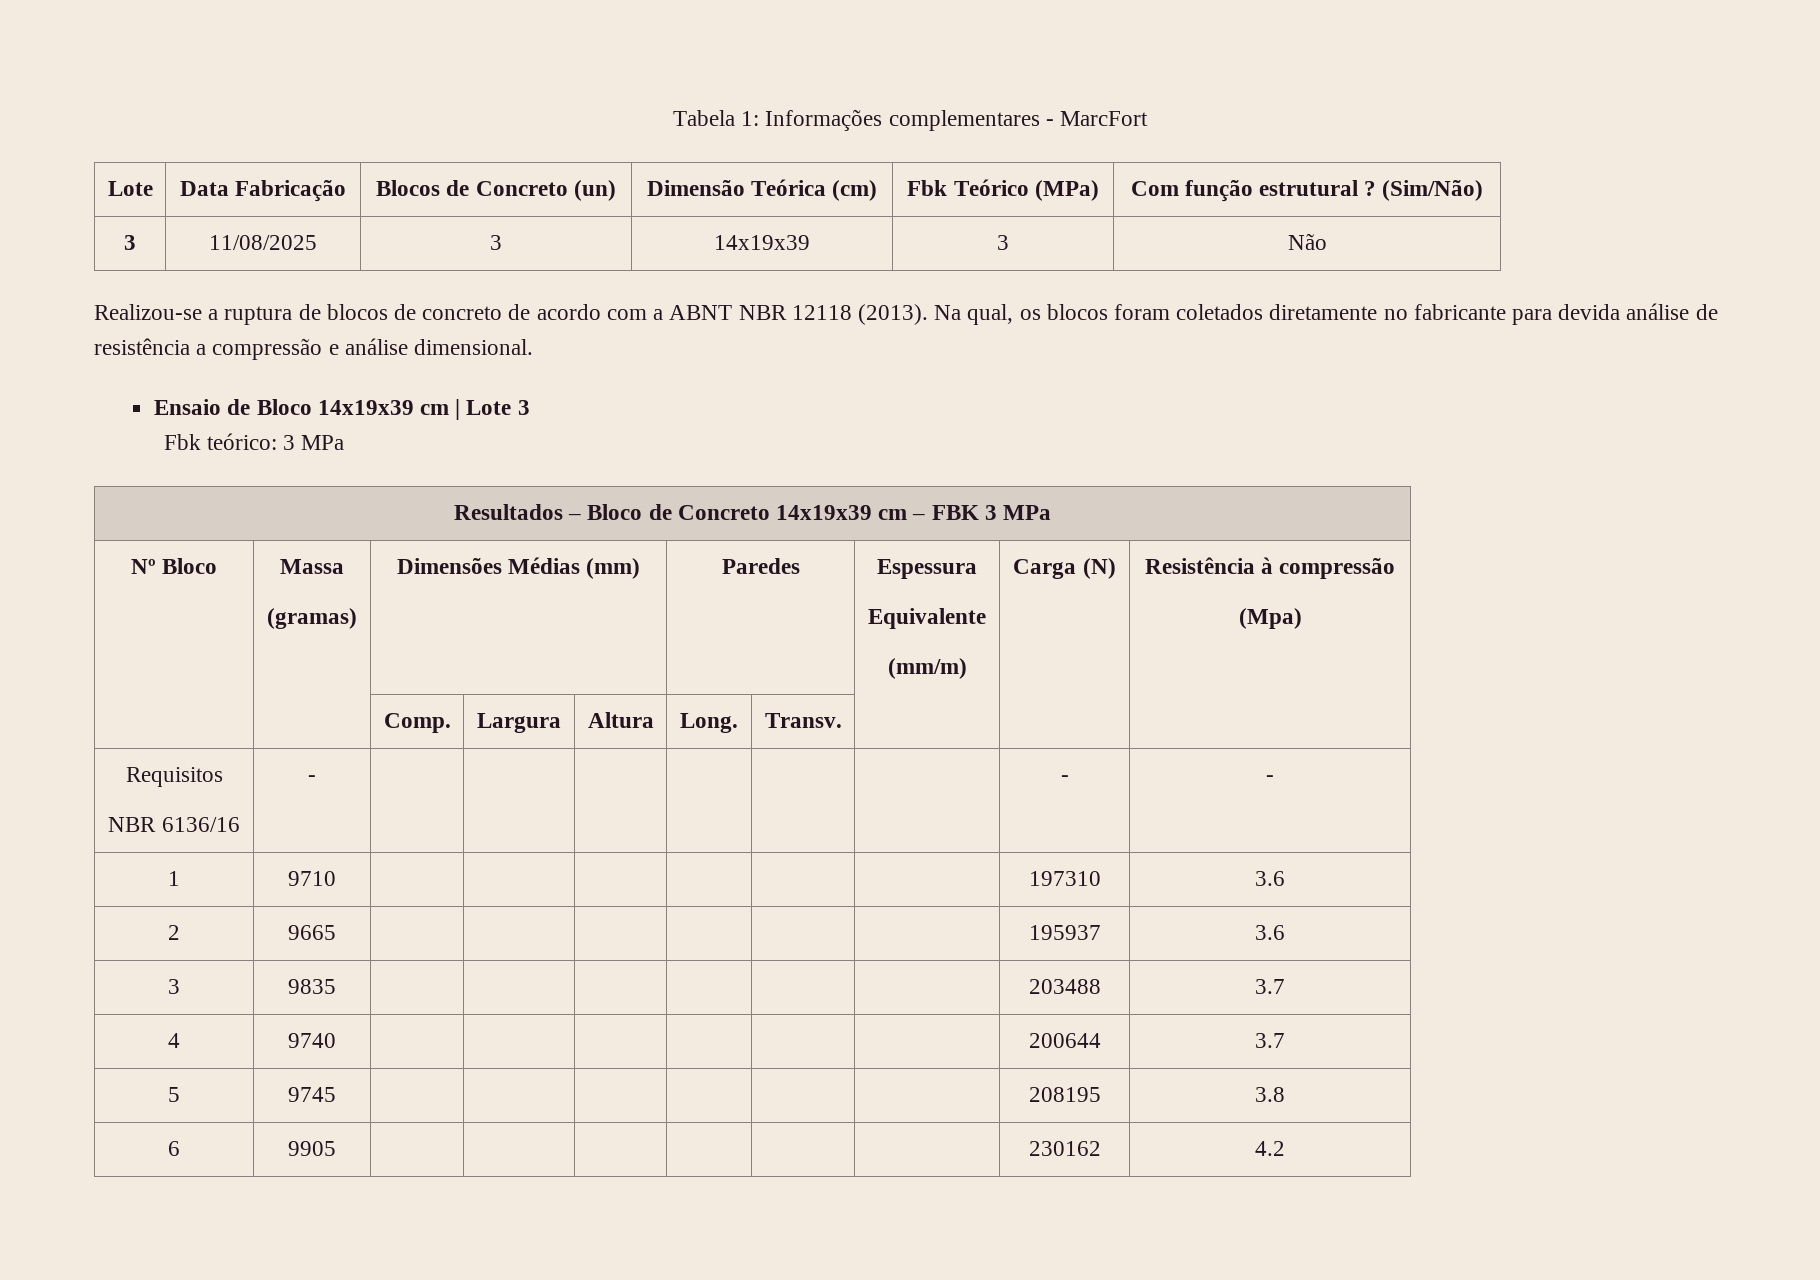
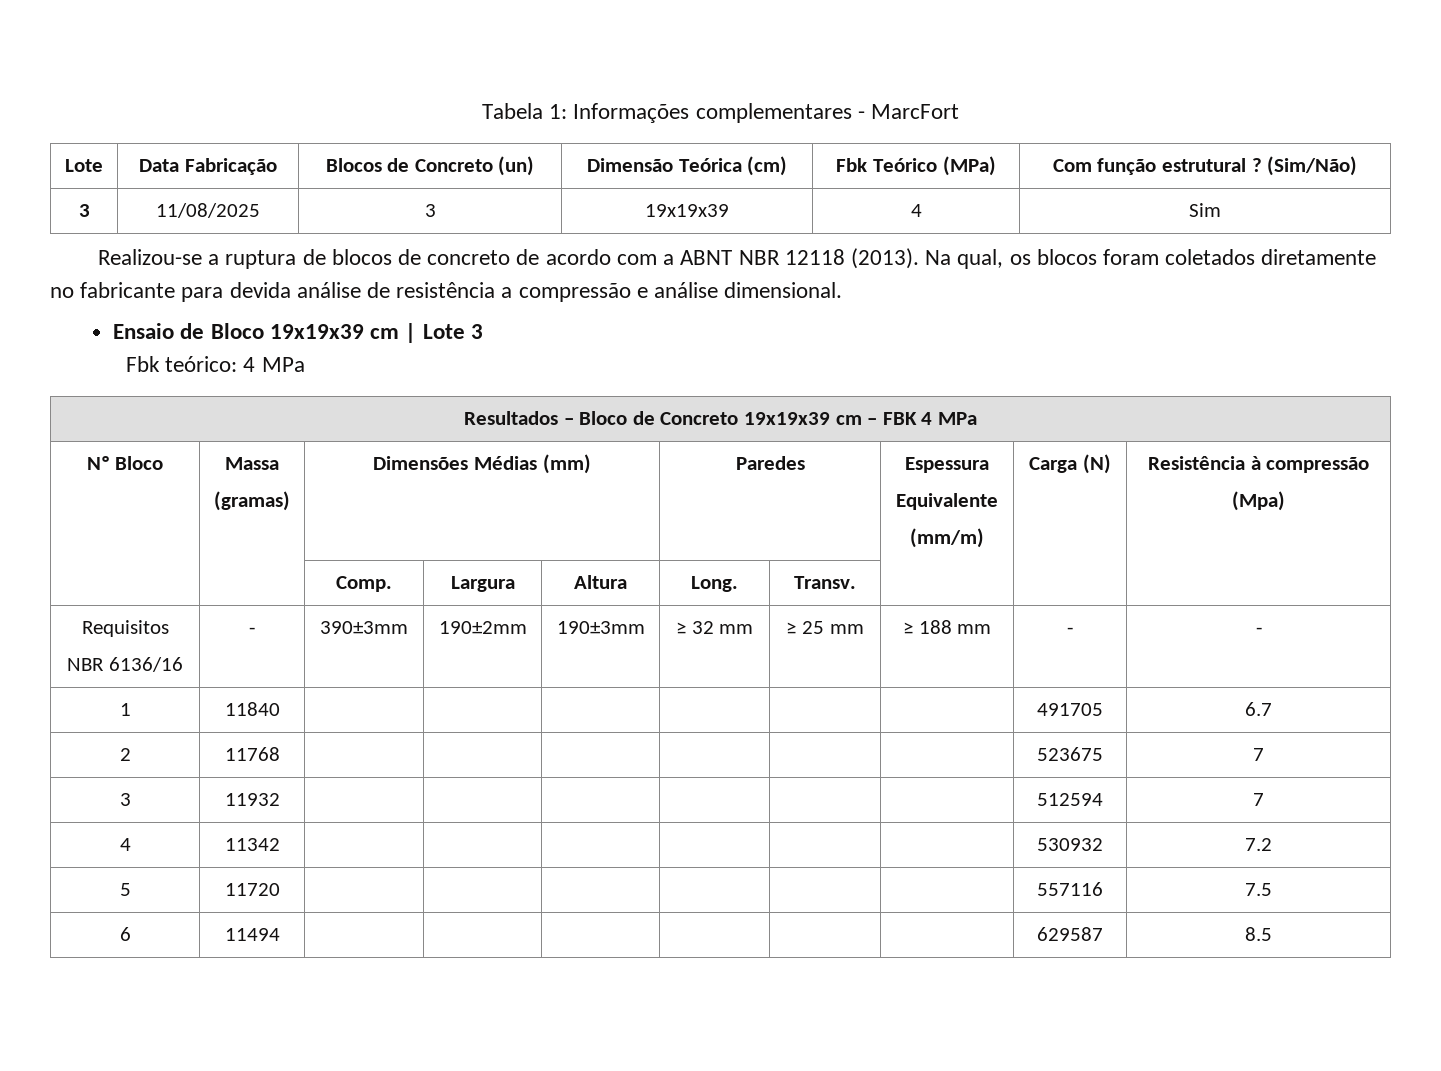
[714,235,810,250] [997,235,1009,250] [1287,233,1327,250] 14x19x39 | 3 | Não -> [645,204,729,217] [910,204,922,217] [1189,203,1221,217] 19x19x39 | 4 | Sim
[317,400,414,415] 14x19x39 -> [269,324,364,339] 19x19x39
[283,435,296,450] 3 -> [243,357,256,372] 4
[776,505,872,520] 14x19x39 -> [743,412,830,425] 19x19x39
[984,505,997,520] 3 -> [921,412,933,425] 4
[1060,775,1069,782] [1266,775,1274,782] [168,871,180,886] [288,871,336,886] [1028,871,1101,886] [1255,871,1285,886] [168,925,180,940] [288,925,336,940] [1028,925,1101,940] [1255,925,1285,940] [168,979,180,994] [288,979,336,994] [1028,979,1101,994] [1255,979,1285,994] [168,1033,180,1048] [288,1033,336,1048] [1028,1033,1101,1048] [1255,1033,1285,1048] [168,1087,180,1102] [288,1087,336,1102] [1028,1087,1101,1102] [1255,1087,1285,1102] [168,1141,180,1156] [288,1141,336,1156] [1028,1141,1101,1156] [1255,1141,1285,1156] | | | | | | - | - // 1 | 9710 | | | | | | | 197310 | 3.6 // 2 | 9665 | | | | | | | 195937 | 3.6 // 3 | 9835 | | | | | | | 203488 | 3.7 // 4 | 9740 | | | | | | | 200644 | 3.7 // 5 | 9745 | | | | | | | 208195 | 3.8 // 6 | 9905 | | | | | | | 230162 | 4.2 -> [320,621,408,634] [438,621,527,634] [556,621,645,634] [675,621,754,634] [786,621,864,634] [902,620,992,634] [1067,627,1073,634] [1255,627,1262,634] [119,703,131,716] [224,702,280,716] [1037,703,1103,716] [1245,702,1272,716] [119,748,131,761] [224,747,280,761] [1037,747,1103,761] [1253,748,1264,761] [119,793,131,806] [224,793,280,806] [1037,793,1103,806] [1253,793,1264,806] [119,838,131,851] [224,838,280,851] [1037,838,1103,851] [1245,838,1272,851] [119,883,131,896] [224,883,280,896] [1037,882,1103,896] [1245,883,1272,896] [119,927,131,941] [224,928,280,941] [1037,927,1103,941] [1245,927,1272,941] 390±3mm | 190±2mm | 190±3mm | ≥ 32 mm | ≥ 25 mm | ≥ 188 mm | - | - // 1 | 11840 | | | | | | | 491705 | 6.7 // 2 | 11768 | | | | | | | 523675 | 7 // 3 | 11932 | | | | | | | 512594 | 7 // 4 | 11342 | | | | | | | 530932 | 7.2 // 5 | 11720 | | | | | | | 557116 | 7.5 // 6 | 11494 | | | | | | | 629587 | 8.5

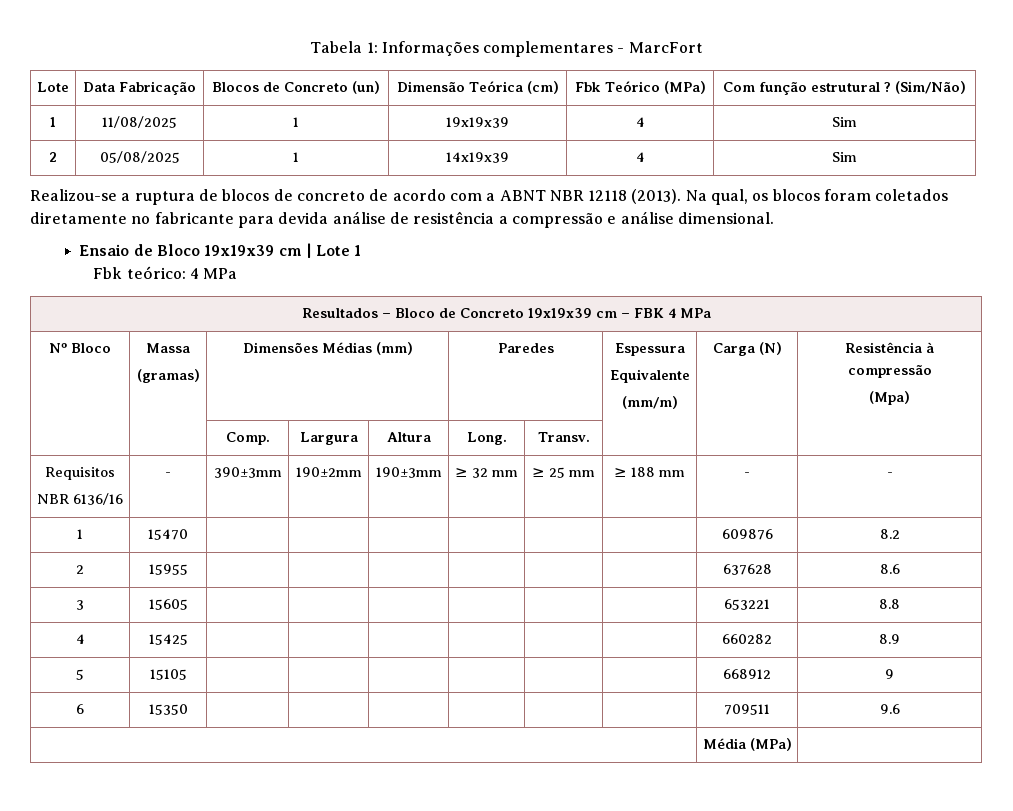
[78,204,90,217] 3 -> [50,117,56,127] 1
[424,204,436,217] 3 -> [293,117,299,127] 1
(1221, 210) none -> [49,152,57,162] [99,151,180,163] [293,152,299,162] [446,152,509,163] [635,152,645,162] [832,152,857,162] // 2 | 05/08/2025 | 1 | 14x19x39 | 4 | Sim
[470,324,483,339] 3 -> [354,245,362,256] 1
[224,702,280,716] [1037,703,1103,716] [1245,702,1272,716] [119,748,131,761] [224,747,280,761] [1037,747,1103,761] [1253,748,1264,761] [119,793,131,806] [224,793,280,806] [1037,793,1103,806] [1253,793,1264,806] [119,838,131,851] [224,838,280,851] [1037,838,1103,851] [1245,838,1272,851] [119,883,131,896] [224,883,280,896] [1037,882,1103,896] [1245,883,1272,896] [119,927,131,941] [224,928,280,941] [1037,927,1103,941] [1245,927,1272,941] 11840 | | | | | | | 491705 | 6.7 // 2 | 11768 | | | | | | | 523675 | 7 // 3 | 11932 | | | | | | | 512594 | 7 // 4 | 11342 | | | | | | | 530932 | 7.2 // 5 | 11720 | | | | | | | 557116 | 7.5 // 6 | 11494 | | | | | | | 629587 | 8.5 -> [148,529,188,540] [721,529,773,540] [879,529,900,539] [76,565,84,574] [148,564,188,575] [722,564,772,575] [879,564,900,574] [76,600,84,610] [148,599,188,610] [724,599,770,610] [879,599,900,609] [75,634,85,644] [148,634,188,645] [722,634,772,644] [879,634,900,644] [76,669,84,680] [149,669,187,680] [723,669,771,679] [885,669,894,679] [76,704,84,714] [148,704,188,715] [724,704,770,715] [879,704,900,714] [702,738,792,751] 15470 | | | | | | | 609876 | 8.2 // 2 | 15955 | | | | | | | 637628 | 8.6 // 3 | 15605 | | | | | | | 653221 | 8.8 // 4 | 15425 | | | | | | | 660282 | 8.9 // 5 | 15105 | | | | | | | 668912 | 9 // 6 | 15350 | | | | | | | 709511 | 9.6 // | Média (MPa) |

